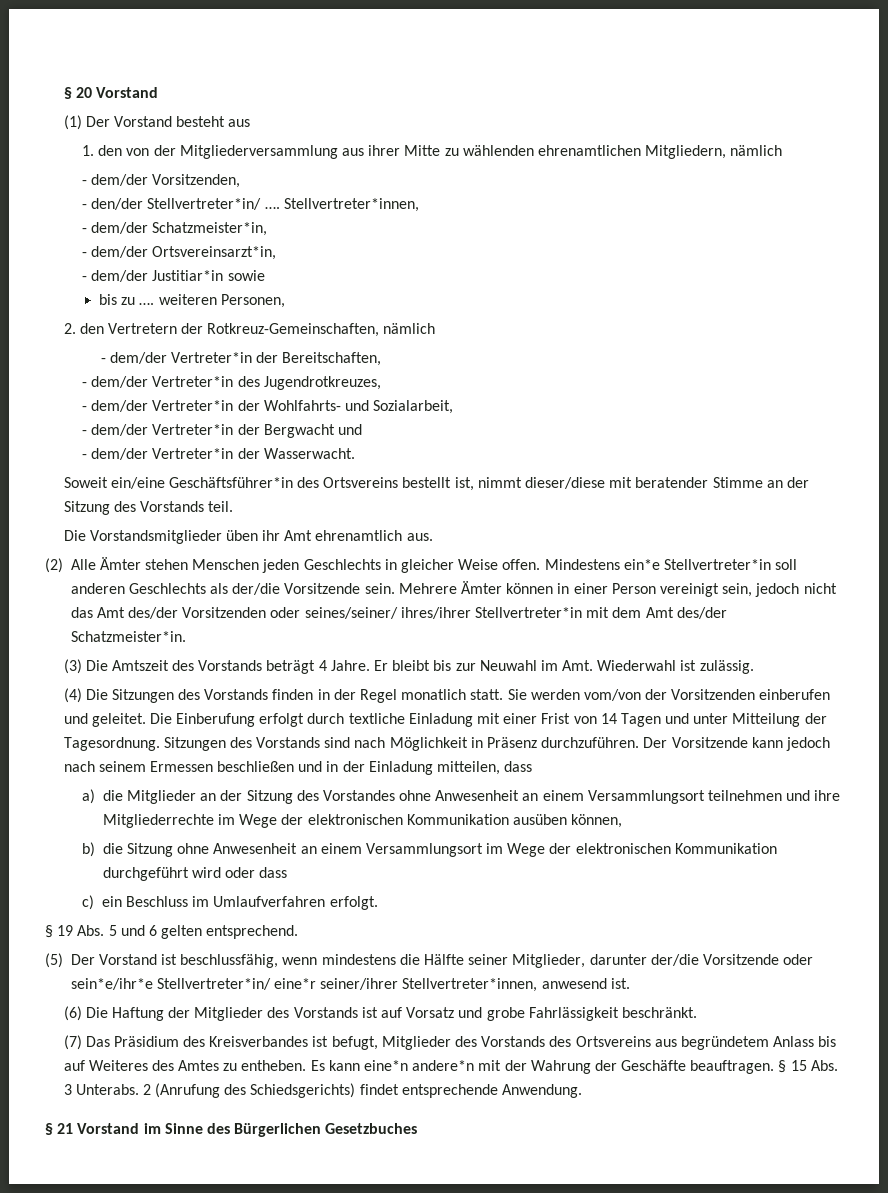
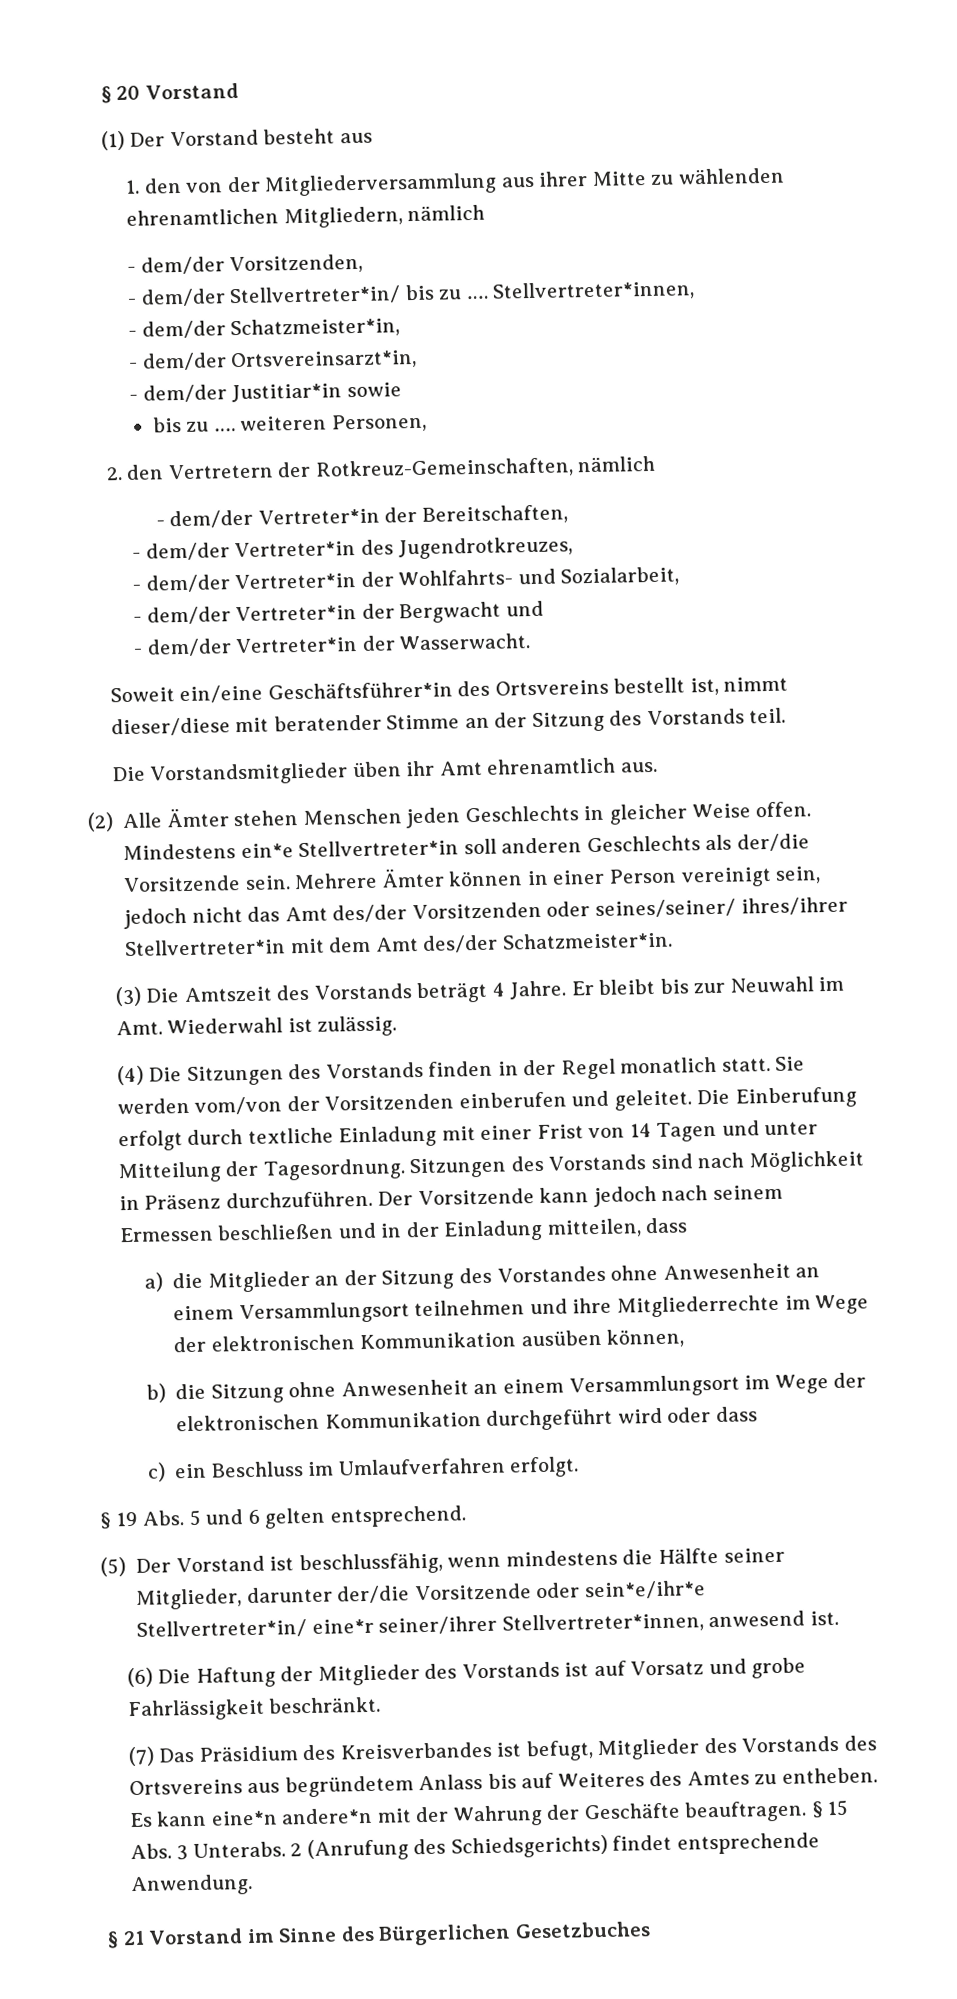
[91,198,262,210] den/der Stellvertreter*in/ -> [140,284,463,307] dem/der Stellvertreter*in/ bis zu

